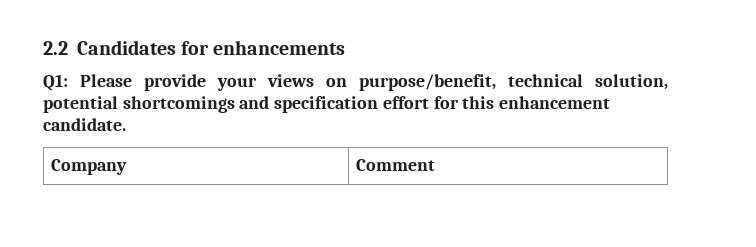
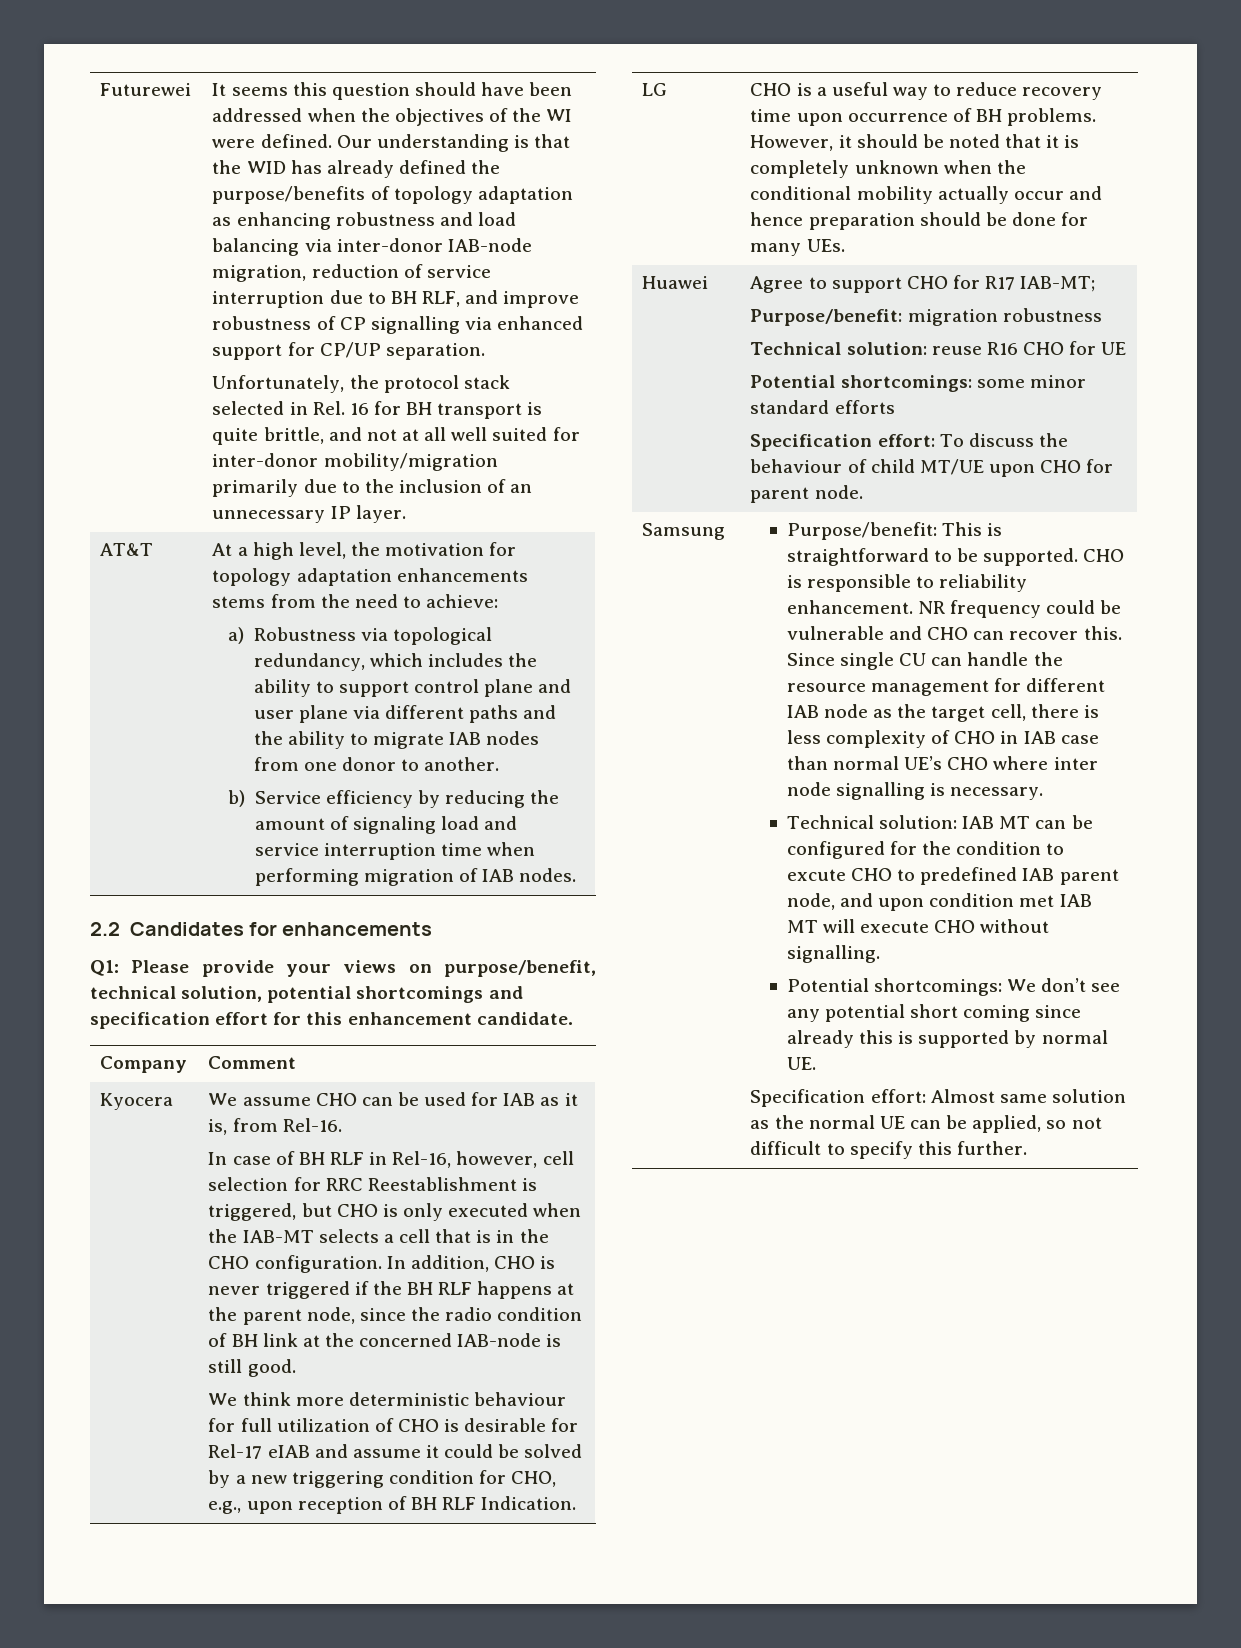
(43, 48) none -> [100,83,192,96] [212,82,573,100] [212,108,573,126] [212,134,571,152] [212,160,501,178] [212,186,573,204] [212,212,516,230] [212,238,532,256] [212,264,491,282] [212,290,580,308] [212,316,584,334] [212,342,485,360] [212,375,510,393] [212,401,543,419] [212,427,580,445] [212,453,498,471] [212,479,533,497] [212,505,406,523] [100,543,154,556] [212,542,517,560] [212,568,528,586] [212,594,499,608] [228,627,492,645] [253,653,537,671] [253,679,572,697] [253,705,557,723] [253,731,540,749] [253,757,500,771] [228,790,560,808] [254,816,518,834] [254,842,535,860] [254,868,577,886] Futurewei | It seems this question should have been addressed when the objectives of the WI were defined. Our understanding is that the WID has already defined the purpose/benefits of topology adaptation as enhancing robustness and load balancing via inter-donor IAB-node migration, reduction of service interruption due to BH RLF, and improve robustness of CP signalling via enhanced support for CP/UP separation. // Unfortunately, the protocol stack selected in Rel. 16 for BH transport is quite brittle, and not at all well suited for inter-donor mobility/migration primarily due to the inclusion of an unnecessary IP layer. // AT&T | At a high level, the motivation for topology adaptation enhancements stems from the need to achieve: // a) Robustness via topological redundancy, which includes the ability to support control plane and user plane via different paths and the ability to migrate IAB nodes from one donor to another. // b) Service efficiency by reducing the amount of signaling load and service interruption time when performing migration of IAB nodes. //
(435, 165) none -> [100,1093,174,1110] [208,1092,578,1106] [208,1118,342,1135] [208,1151,574,1168] [208,1177,537,1191] [208,1203,582,1221] [208,1229,549,1243] [208,1255,556,1273] [208,1281,575,1299] [208,1307,583,1325] [208,1333,562,1347] [208,1359,296,1377] [208,1392,566,1406] [208,1418,579,1432] [208,1444,583,1459] [208,1470,557,1488] [208,1496,577,1514] [642,83,668,96] [750,82,1103,100] [750,108,1097,126] [750,134,1080,151] [750,160,1026,178] [750,186,1102,204] [750,212,1089,230] [750,239,845,256] [642,276,709,289] [750,275,1096,293] [750,308,1102,326] [750,341,1127,355] [750,375,1086,392] [750,400,895,414] [750,433,1068,451] [750,459,1114,477] [750,485,863,503] [642,523,726,540] [786,522,1003,540] [786,548,1125,566] [786,574,1028,592] [786,600,1122,618] [786,626,1122,640] [786,652,1063,670] [786,678,1106,696] [786,704,1099,722] [786,730,1099,748] [786,756,1098,770] [786,782,1044,800] [786,815,1093,829] [786,841,1065,859] [786,867,1119,885] [786,893,1092,911] [786,919,1050,933] [786,945,880,963] [786,978,1121,996] [786,1004,1082,1022] [786,1030,1108,1048] [786,1057,816,1070] [750,1089,1126,1107] [750,1115,1102,1133] [750,1141,1027,1159] // Kyocera | We assume CHO can be used for IAB as it is, from Rel-16. // In case of BH RLF in Rel-16, however, cell selection for RRC Reestablishment is triggered, but CHO is only executed when the IAB-MT selects a cell that is in the CHO configuration. In addition, CHO is never triggered if the BH RLF happens at the parent node, since the radio condition of BH link at the concerned IAB-node is still good. // We think more deterministic behaviour for full utilization of CHO is desirable for Rel-17 eIAB and assume it could be solved by a new triggering condition for CHO, e.g., upon reception of BH RLF Indication. // LG | CHO is a useful way to reduce recovery time upon occurrence of BH problems. However, it should be noted that it is completely unknown when the conditional mobility actually occur and hence preparation should be done for many UEs. // Huawei | Agree to support CHO for R17 IAB-MT; // Purpose/benefit: migration robustness // Technical solution: reuse R16 CHO for UE // Potential shortcomings: some minor standard efforts // Specification effort: To discuss the behaviour of child MT/UE upon CHO for parent node. // Samsung | Purpose/benefit: This is straightforward to be supported. CHO is responsible to reliability enhancement. NR frequency could be vulnerable and CHO can recover this. Since single CU can handle the resource management for different IAB node as the target cell, there is less complexity of CHO in IAB case than normal UE’s CHO where inter node signalling is necessary. // Technical solution: IAB MT can be configured for the condition to excute CHO to predefined IAB parent node, and upon condition met IAB MT will execute CHO without signalling. // Potential shortcomings: We don’t see any potential short coming since already this is supported by normal UE. // Specification effort: Almost same solution as the normal UE can be applied, so not difficult to specify this further.

